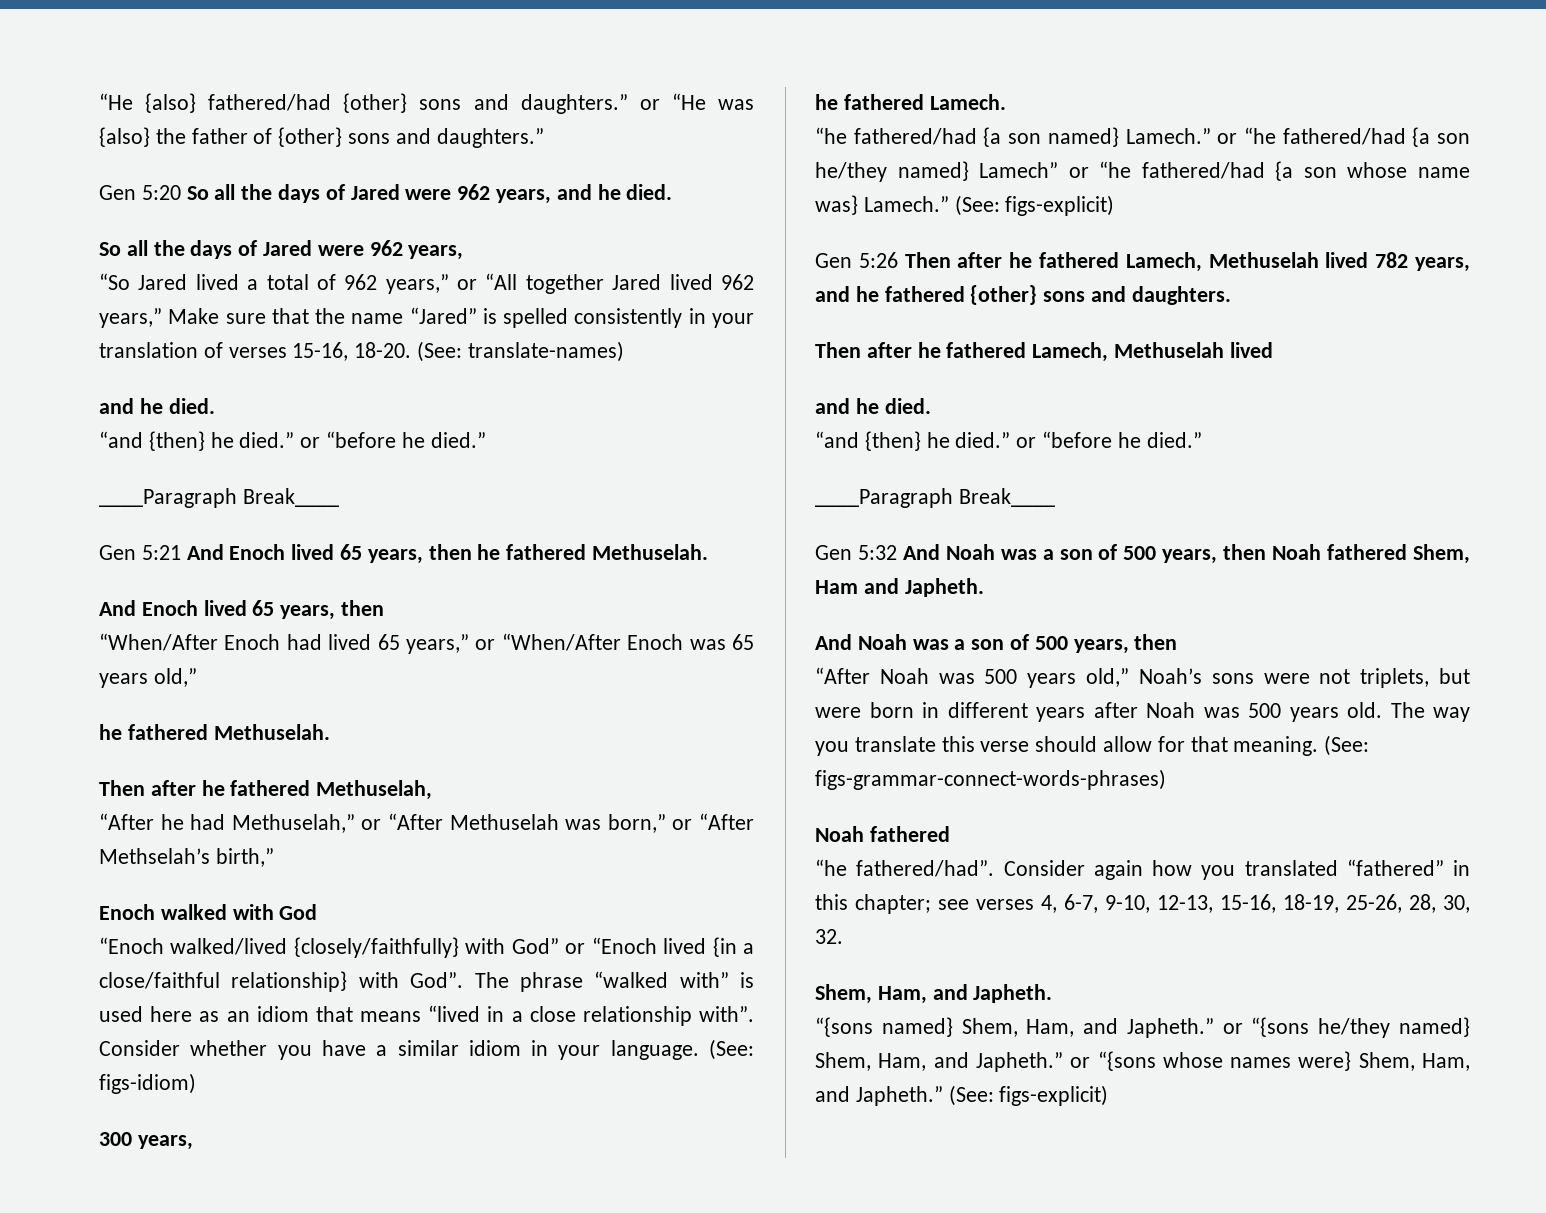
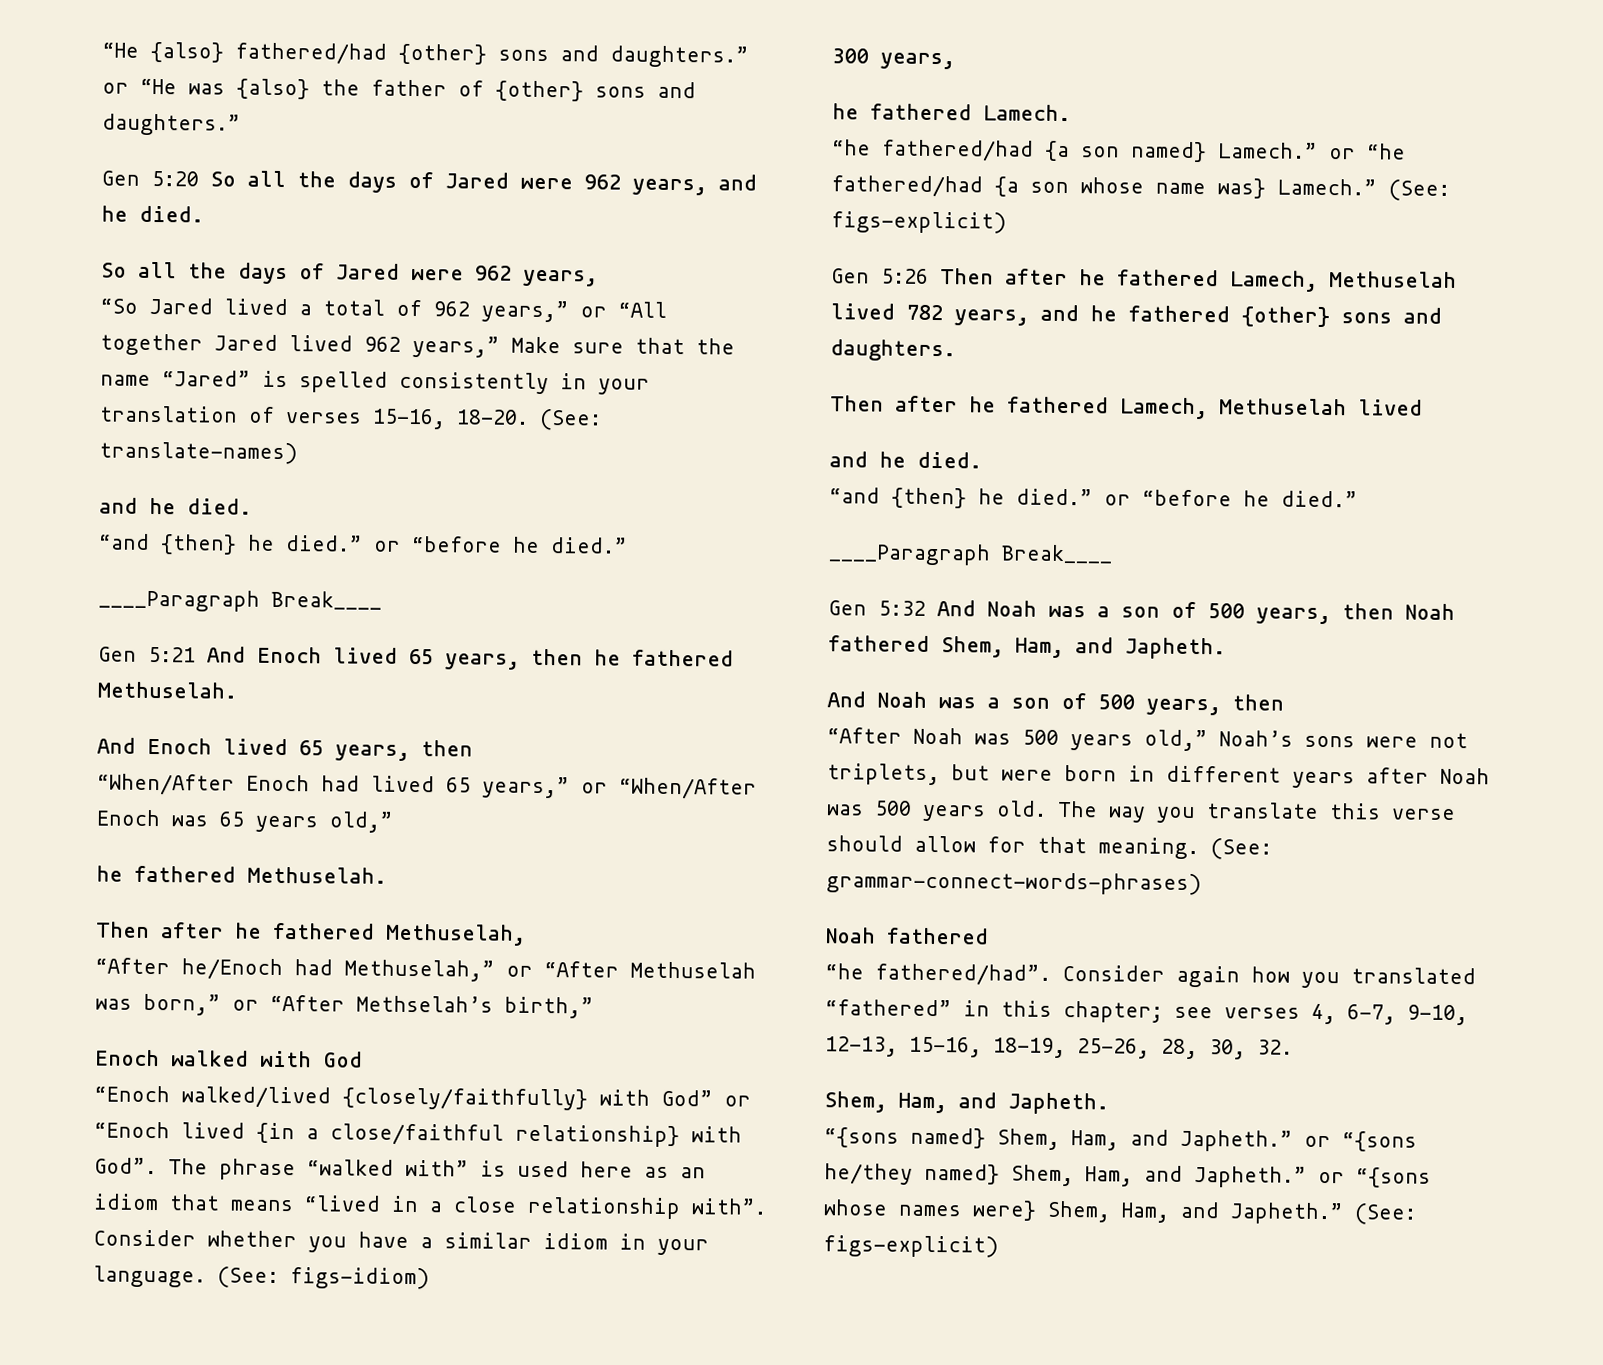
[160,814,184,830] he -> [181,958,283,981] he/Enoch
[815,161,1337,182] he/they named} Lamech” or “he fathered/had {a son -> (1069, 187) none
[815,580,858,594] Ham -> [1015,637,1064,659] Ham,
[815,769,1166,790] figs-grammar-connect-words-phrases) -> [826,871,1202,896] grammar-connect-words-phrases)

